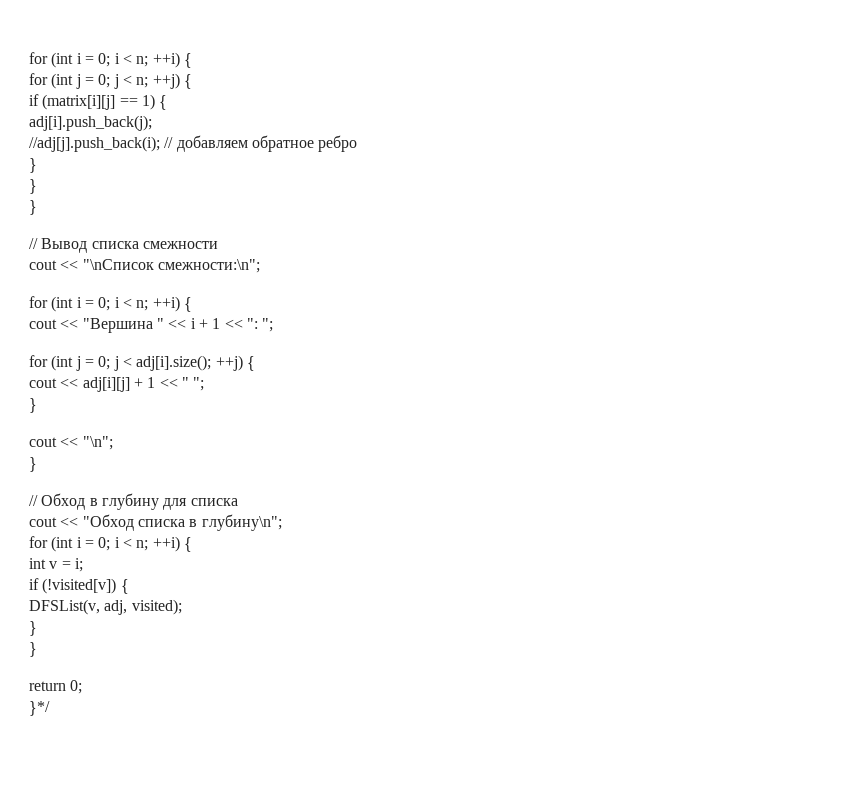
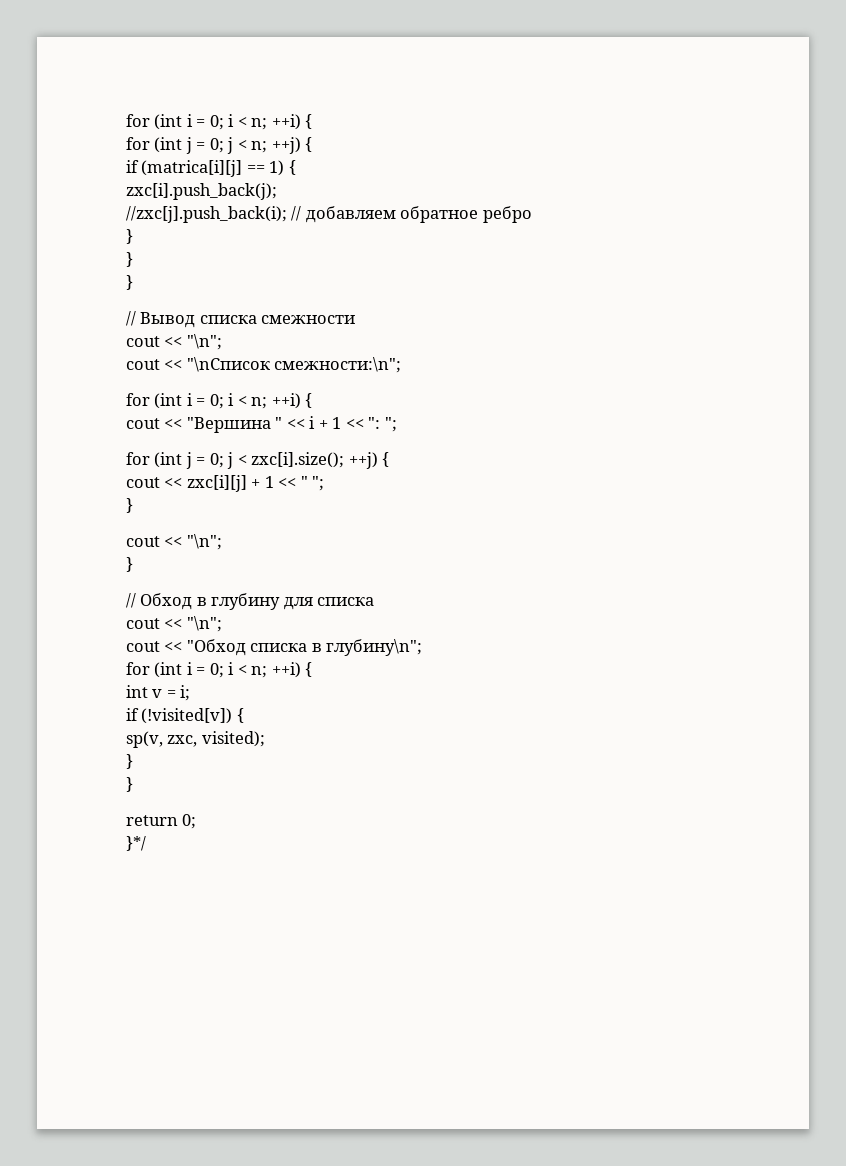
[42,94,116,110] (matrix[i][j] -> [141,160,243,177] (matrica[i][j]
[29,115,152,131] [29,136,160,152] adj[i].push_back(j); // //adj[j].push_back(i); -> [126,183,277,200] [126,206,287,223] zxc[i].push_back(j); // //zxc[j].push_back(i);
(218, 245) none -> [126,334,222,350] // cout << "\n";
[136,355,212,371] adj[i].size(); -> [251,452,345,468] zxc[i].size();
[82,377,130,392] adj[i][j] -> [186,475,247,492] zxc[i][j]
(238, 502) none -> [126,616,222,632] // cout << "\n";
[29,599,128,615] DFSList(v, adj, -> [126,731,198,748] sp(v, zxc,

